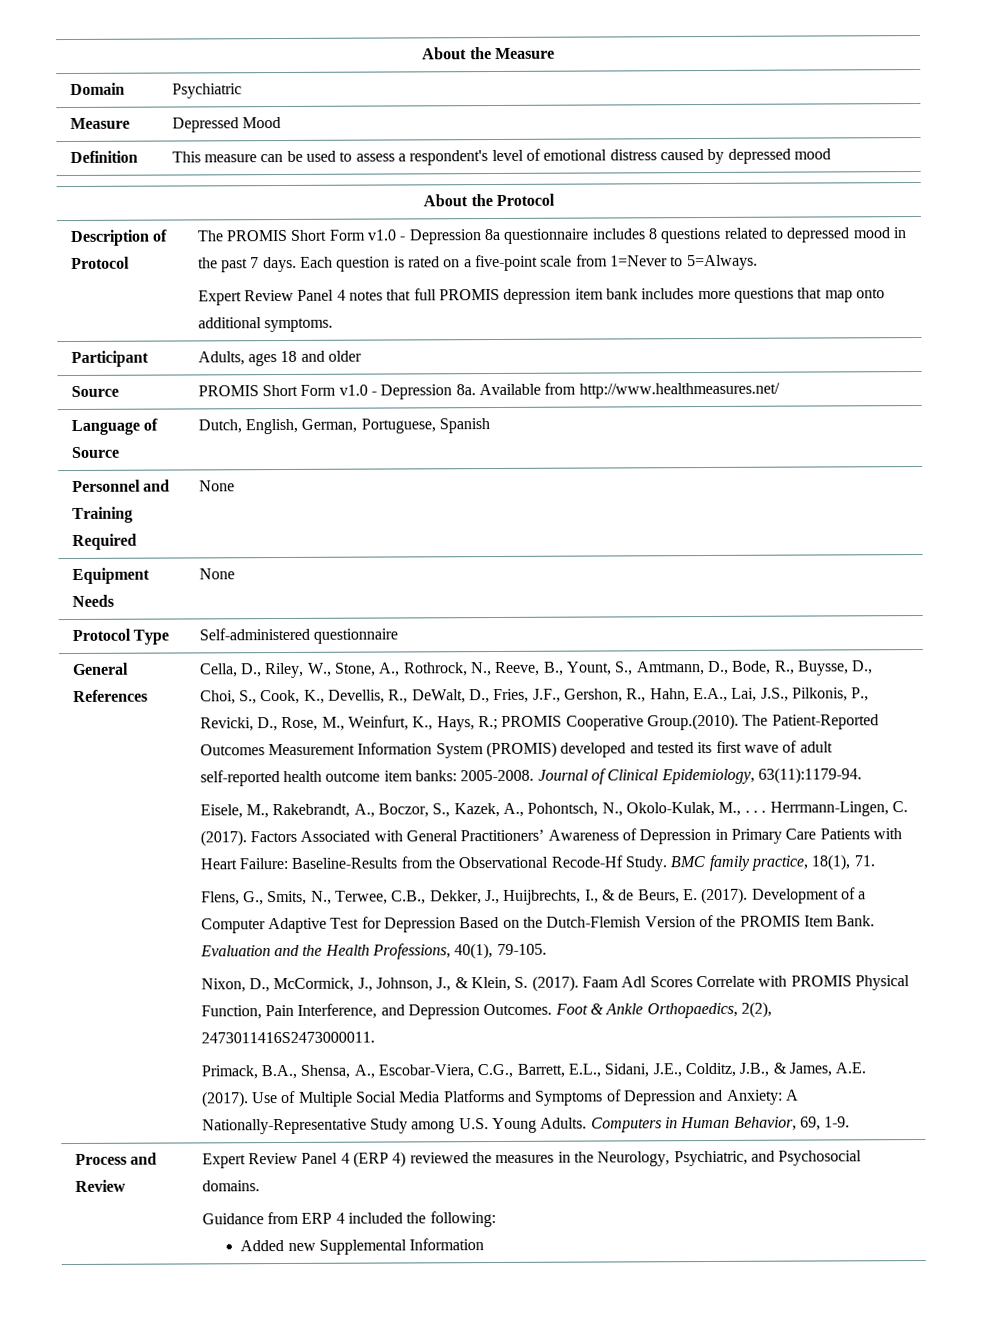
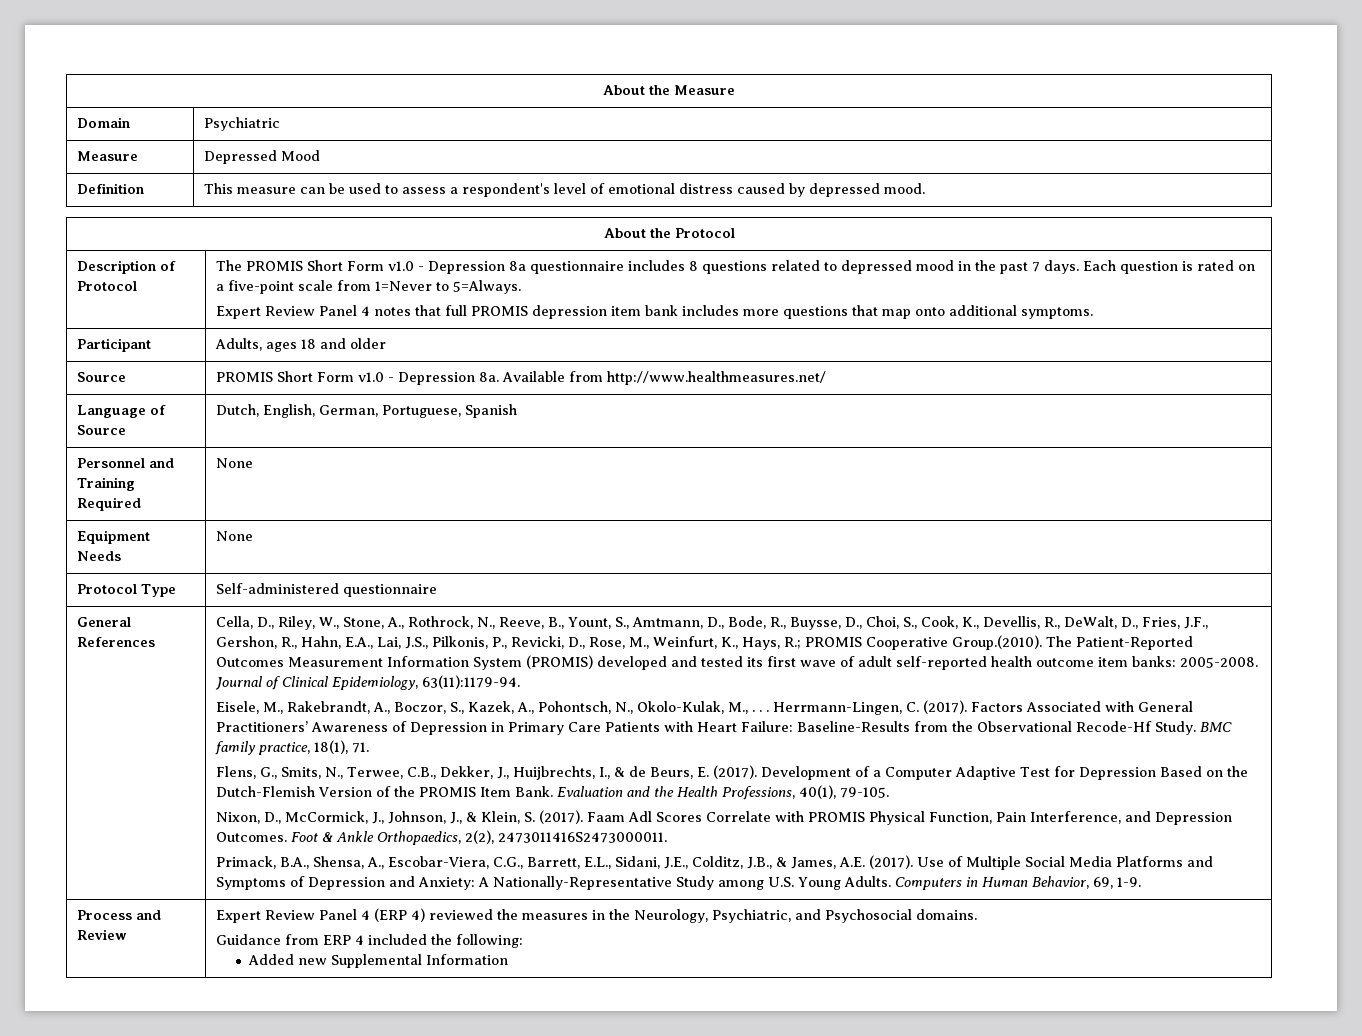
[793,148,831,160] mood -> [883,183,925,194] mood.

